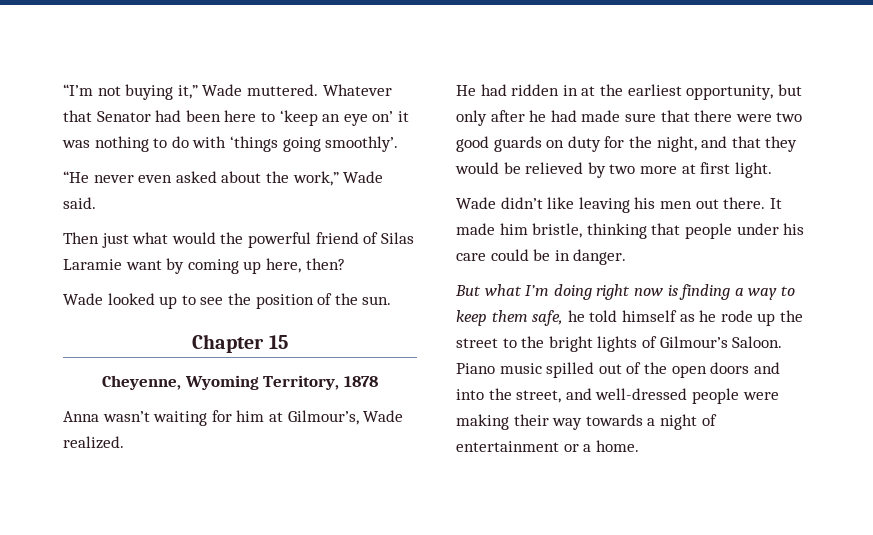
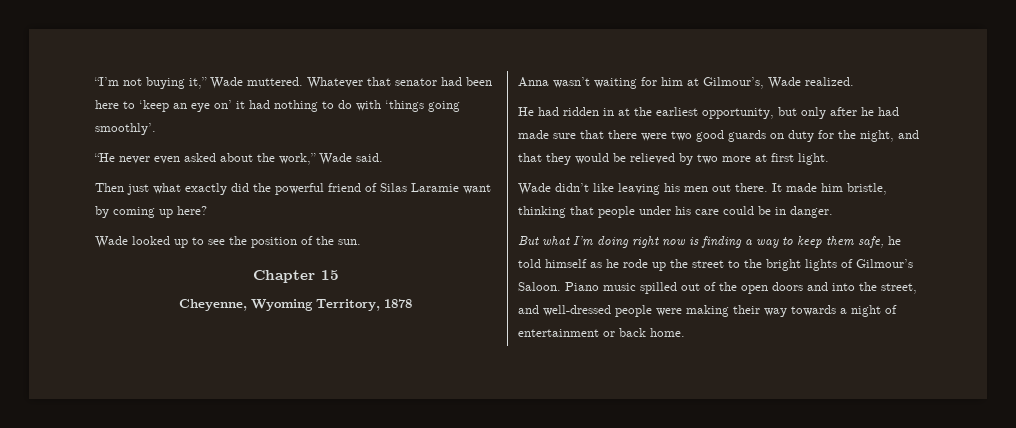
[96,111,151,122] Senator -> [395,78,437,86] senator
[62,140,90,148] was -> [249,100,270,109] had
[171,232,216,244] would -> [185,183,249,195] exactly did
[265,258,345,273] here, then? -> [177,206,207,215] here?
[583,444,592,452] a -> [619,328,646,337] back

